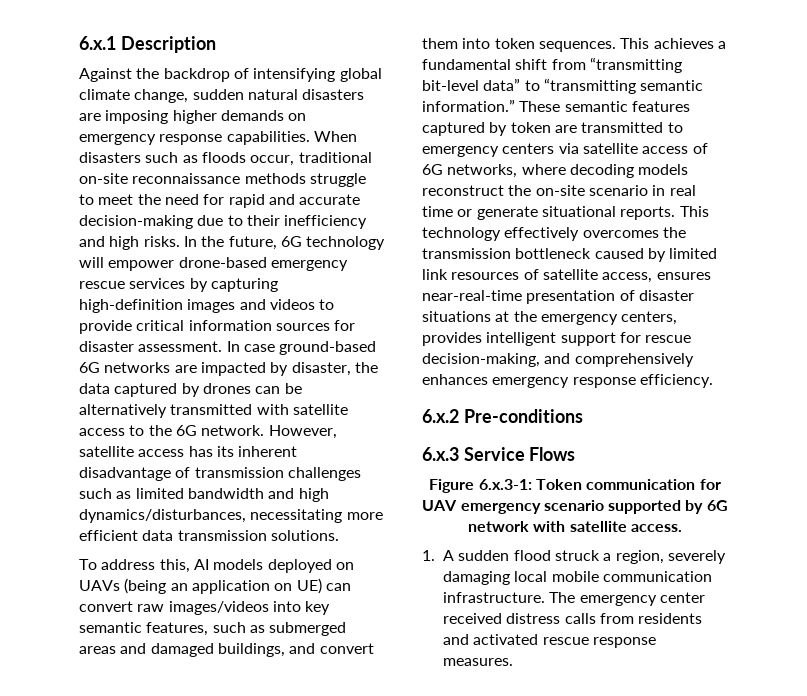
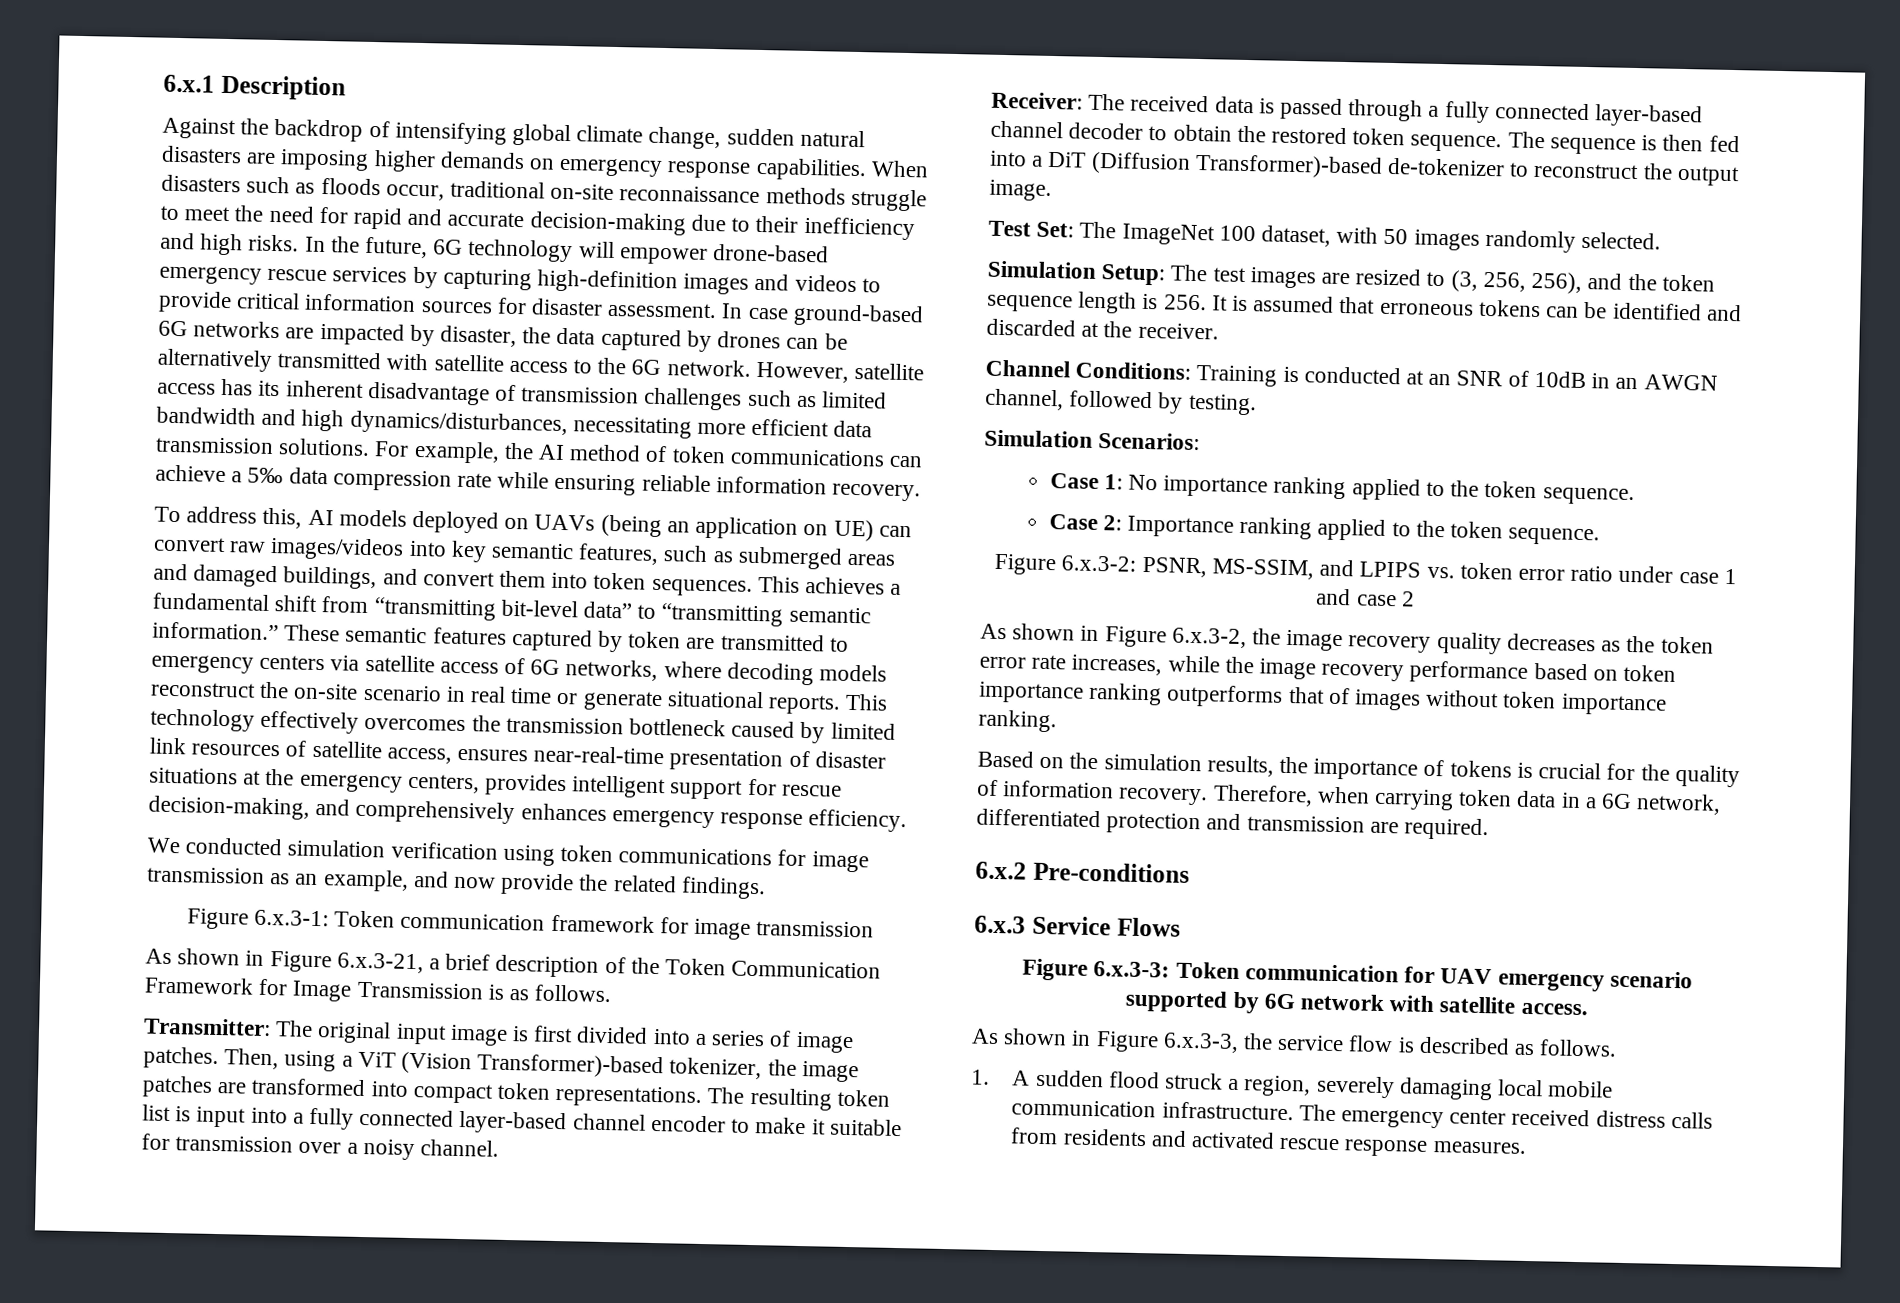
(339, 535) none -> [374,440,924,468] [155,464,922,502] For example, the AI method of token communications can achieve a 5‰ data compression rate while ensuring reliable information recovery.
(713, 381) none -> [147,837,869,873] [147,866,766,900] [186,908,875,940] [145,948,882,979] [144,976,613,1003] [143,1017,854,1054] [143,1046,859,1083] [142,1075,890,1111] [142,1104,902,1137] [141,1133,500,1161] [991,91,1704,128] [990,120,1740,156] [990,150,1740,187] [989,179,1052,201] [988,220,1662,253] [987,260,1715,294] [987,291,1742,322] [986,318,1219,340] [985,359,1718,391] [985,388,1257,416] [984,429,1201,451] [1049,473,1635,506] [1048,514,1601,546] [994,553,1737,585] [1316,588,1415,607] [980,623,1714,655] [979,654,1677,684] [978,681,1667,716] [978,709,1057,733] [977,750,1740,788] [977,779,1722,815] [976,808,1490,841] // We conducted simulation verification using token communications for image transmission as an example, and now provide the related findings. // Figure 6.x.3-1: Token communication framework for image transmission // As shown in Figure 6.x.3-21, a brief description of the Token Communication Framework for Image Transmission is as follows. // Transmitter: The original input image is first divided into a series of image patches. Then, using a ViT (Vision Transformer)-based tokenizer, the image patches are transformed into compact token representations. The resulting token list is input into a fully connected layer-based channel encoder to make it suitable for transmission over a noisy channel. // Receiver: The received data is passed through a fully connected layer-based channel decoder to obtain the restored token sequence. The sequence is then fed into a DiT (Diffusion Transformer)-based de-tokenizer to reconstruct the output image. // Test Set: The ImageNet 100 dataset, with 50 images randomly selected. // Simulation Setup: The test images are resized to (3, 256, 256), and the token sequence length is 256. It is assumed that erroneous tokens can be identified and discarded at the receiver. // Channel Conditions: Training is conducted at an SNR of 10dB in an AWGN channel, followed by testing. // Simulation Scenarios: // Case 1: No importance ranking applied to the token sequence. // Case 2: Importance ranking applied to the token sequence. // Figure 6.x.3-2: PSNR, MS-SSIM, and LPIPS vs. token error ratio under case 1 and case 2 // As shown in Figure 6.x.3-2, the image recovery quality decreases as the token error rate increases, while the image recovery performance based on token importance ranking outperforms that of images without token importance ranking. // Based on the simulation results, the importance of tokens is crucial for the quality of information recovery. Therefore, when carrying token data in a 6G network, differentiated protection and transmission are required.
[478,479,532,490] 6.x.3-1: -> [1093,961,1171,978] 6.x.3-3:
(682, 528) none -> [971,1028,1618,1057] // As shown in Figure 6.x.3-3, the service flow is described as follows.

